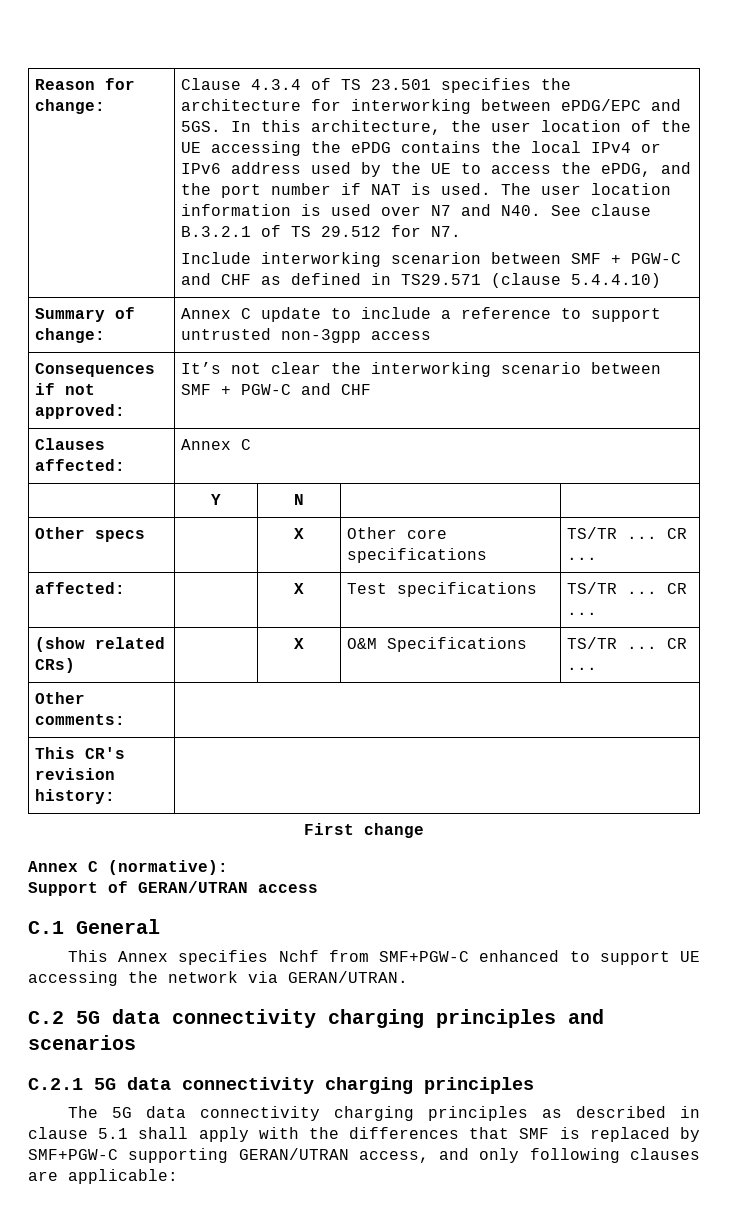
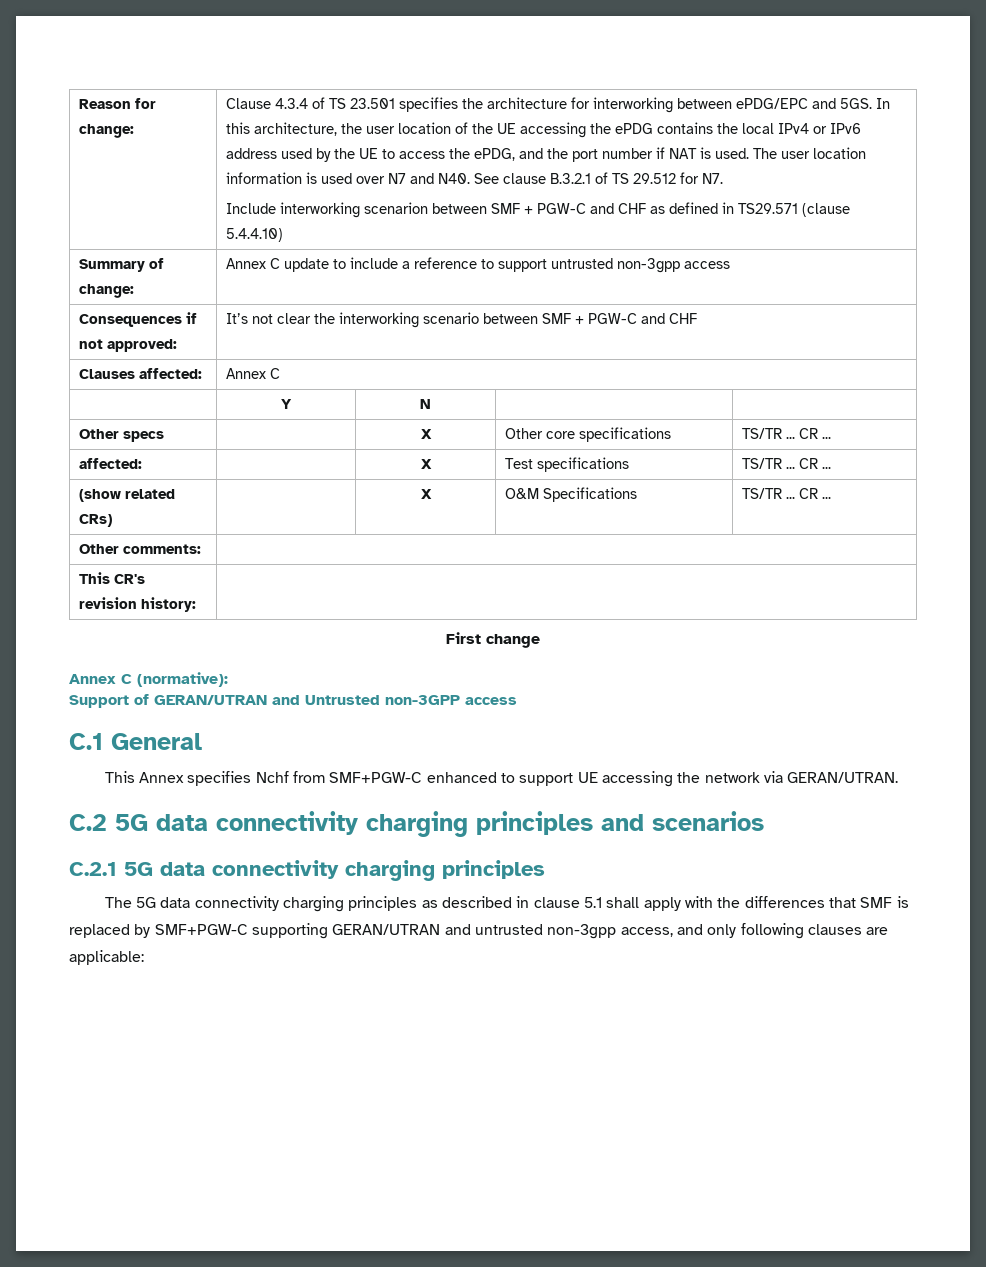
(248, 887) none -> [272,695,460,705] and Untrusted non-3GPP
(349, 1154) none -> [444,924,617,939] and untrusted non-3gpp

